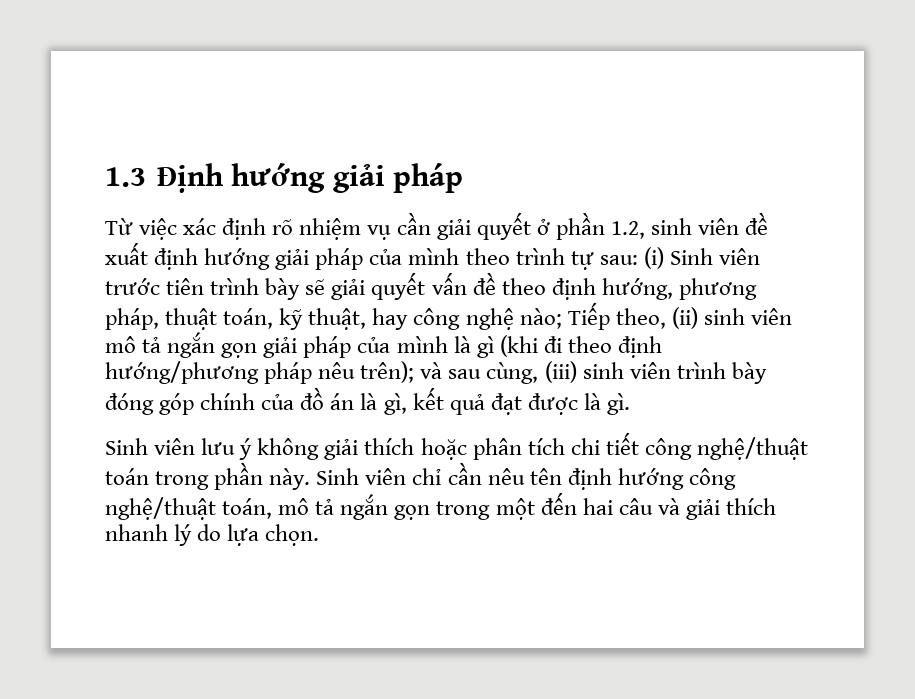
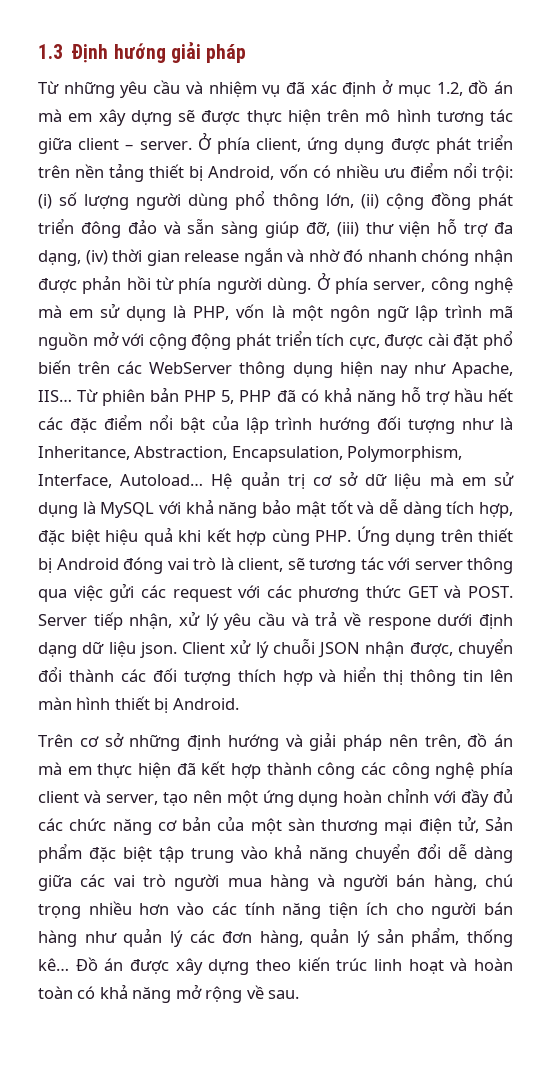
[139,212,769,240] [105,242,760,270] [105,272,757,300] [105,302,792,330] [105,332,662,358] [105,361,767,384] [105,387,630,415] [105,432,808,460] [105,462,736,490] [105,492,776,520] [105,524,320,546] việc xác định rõ nhiệm vụ cần giải quyết ở phần 1.2, sinh viên đề xuất định hướng giải pháp của mình theo trình tự sau: (i) Sinh viên trước tiên trình bày sẽ giải quyết vấn đề theo định hướng, phương pháp, thuật toán, kỹ thuật, hay công nghệ nào; Tiếp theo, (ii) sinh viên mô tả ngắn gọn giải pháp của mình là gì (khi đi theo định hướng/phương pháp nêu trên); và sau cùng, (iii) sinh viên trình bày đóng góp chính của đồ án là gì, kết quả đạt được là gì. // Sinh viên lưu ý không giải thích hoặc phân tích chi tiết công nghệ/thuật toán trong phần này. Sinh viên chỉ cần nêu tên định hướng công nghệ/thuật toán, mô tả ngắn gọn trong một đến hai câu và giải thích nhanh lý do lựa chọn. -> [63,79,513,98] [38,109,513,126] [38,132,513,154] [38,162,513,182] [38,190,513,210] [38,218,514,238] [38,248,513,266] [38,272,514,294] [38,303,514,322] [38,330,513,350] [38,360,513,378] [38,387,513,406] [38,414,513,434] [38,446,463,462] [38,471,514,490] [38,499,513,518] [38,526,513,546] [38,557,513,574] [38,583,513,602] [38,611,513,630] [38,638,513,658] [38,666,514,686] [38,696,239,713] [38,732,513,751] [38,761,513,779] [38,788,513,807] [38,816,513,835] [38,843,514,863] [38,874,513,891] [38,901,513,919] [38,927,513,947] [38,957,513,975] [38,984,300,1003] những yêu cầu và nhiệm vụ đã xác định ở mục 1.2, đồ án mà em xây dựng sẽ được thực hiện trên mô hình tương tác giữa client – server. Ở phía client, ứng dụng được phát triển trên nền tảng thiết bị Android, vốn có nhiều ưu điểm nổi trội: (i) số lượng người dùng phổ thông lớn, (ii) cộng đồng phát triển đông đảo và sẵn sàng giúp đỡ, (iii) thư viện hỗ trợ đa dạng, (iv) thời gian release ngắn và nhờ đó nhanh chóng nhận được phản hồi từ phía người dùng. Ở phía server, công nghệ mà em sử dụng là PHP, vốn là một ngôn ngữ lập trình mã nguồn mở với cộng động phát triển tích cực, được cài đặt phổ biến trên các WebServer thông dụng hiện nay như Apache, IIS… Từ phiên bản PHP 5, PHP đã có khả năng hỗ trợ hầu hết các đặc điểm nổi bật của lập trình hướng đối tượng như là Inheritance, Abstraction, Encapsulation, Polymorphism, Interface, Autoload… Hệ quản trị cơ sở dữ liệu mà em sử dụng là MySQL với khả năng bảo mật tốt và dễ dàng tích hợp, đặc biệt hiệu quả khi kết hợp cùng PHP. Ứng dụng trên thiết bị Android đóng vai trò là client, sẽ tương tác với server thông qua việc gửi các request với các phương thức GET và POST. Server tiếp nhận, xử lý yêu cầu và trả về respone dưới định dạng dữ liệu json. Client xử lý chuỗi JSON nhận được, chuyển đổi thành các đối tượng thích hợp và hiển thị thông tin lên màn hình thiết bị Android. // Trên cơ sở những định hướng và giải pháp nên trên, đồ án mà em thực hiện đã kết hợp thành công các công nghệ phía client và server, tạo nên một ứng dụng hoàn chỉnh với đầy đủ các chức năng cơ bản của một sàn thương mại điện tử, Sản phẩm đặc biệt tập trung vào khả năng chuyển đổi dễ dàng giữa các vai trò người mua hàng và người bán hàng, chú trọng nhiều hơn vào các tính năng tiện ích cho người bán hàng như quản lý các đơn hàng, quản lý sản phẩm, thống kê… Đồ án được xây dựng theo kiến trúc linh hoạt và hoàn toàn có khả năng mở rộng về sau.

